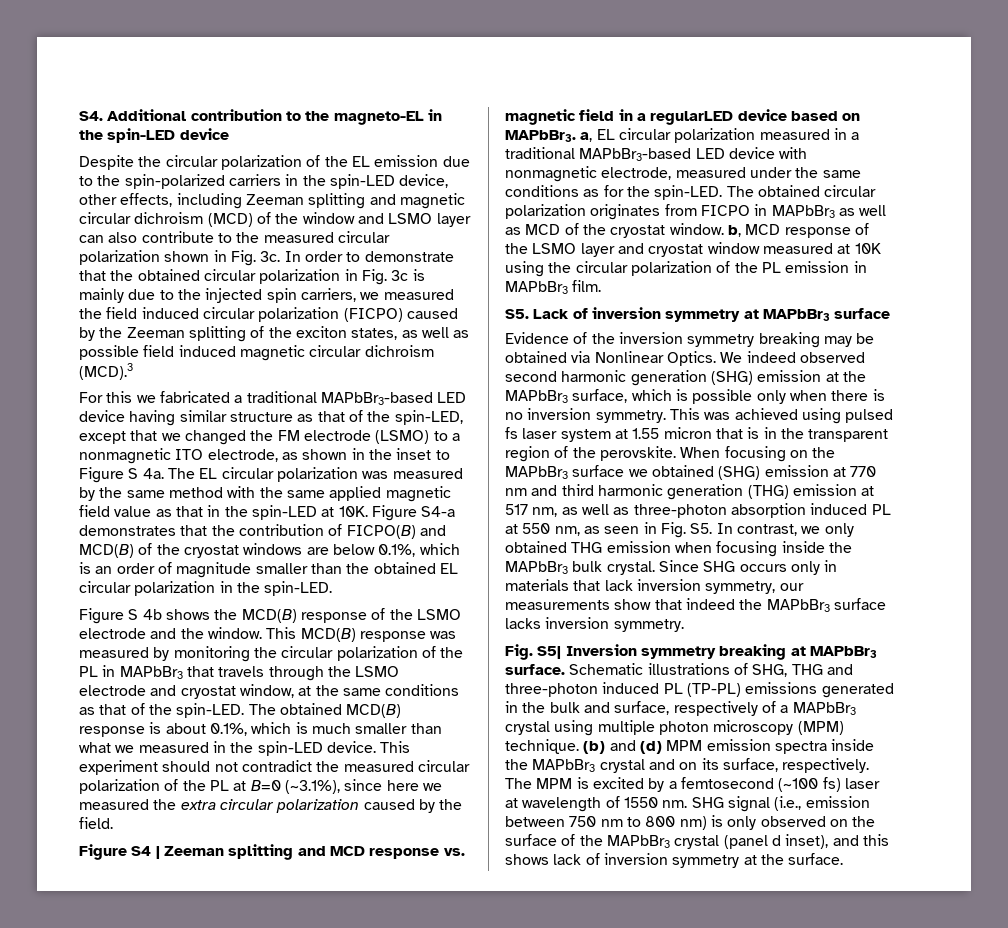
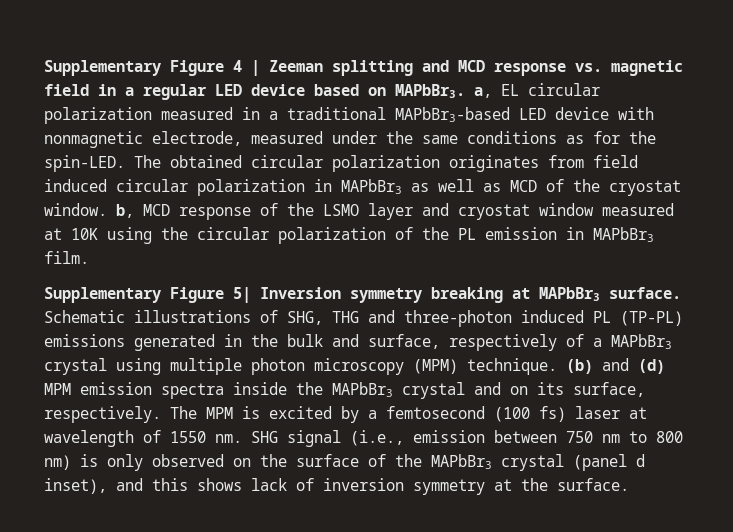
[79,109,442,125] [79,128,229,143] [79,155,470,170] [79,174,449,189] [79,193,465,209] [79,212,471,227] [79,231,390,243] [79,250,454,266] [79,269,425,285] [79,288,454,303] [79,307,458,322] [79,326,470,342] [79,345,434,361] [79,363,133,380] [79,391,467,405] [79,410,463,426] [79,430,460,445] [79,448,450,464] [79,467,463,483] [79,486,451,502] [79,505,456,521] [79,524,446,539] [79,543,460,558] [79,562,458,578] [79,581,333,596] [79,608,461,624] [79,627,457,642] [79,646,464,662] [79,665,400,681] [79,684,460,699] [79,703,402,718] [79,722,442,737] [79,741,411,756] [79,760,470,775] [79,779,442,794] [79,799,463,813] [79,817,113,829] [79,844,152,860] S4. Additional contribution to the magneto-EL in the spin-LED device // Despite the circular polarization of the EL emission due to the spin-polarized carriers in the spin-LED device, other effects, including Zeeman splitting and magnetic circular dichroism (MCD) of the window and LSMO layer can also contribute to the measured circular polarization shown in Fig. 3c. In order to demonstrate that the obtained circular polarization in Fig. 3c is mainly due to the injected spin carriers, we measured the field induced circular polarization (FICPO) caused by the Zeeman splitting of the exciton states, as well as possible field induced magnetic circular dichroism (MCD).3 // For this we fabricated a traditional MAPbBr3-based LED device having similar structure as that of the spin-LED, except that we changed the FM electrode (LSMO) to a nonmagnetic ITO electrode, as shown in the inset to Figure S 4a. The EL circular polarization was measured by the same method with the same applied magnetic field value as that in the spin-LED at 10K. Figure S4-a demonstrates that the contribution of FICPO(B) and MCD(B) of the cryostat windows are below 0.1%, which is an order of magnitude smaller than the obtained EL circular polarization in the spin-LED. // Figure S 4b shows the MCD(B) response of the LSMO electrode and the window. This MCD(B) response was measured by monitoring the circular polarization of the PL in MAPbBr3 that travels through the LSMO electrode and cryostat window, at the same conditions as that of the spin-LED. The obtained MCD(B) response is about 0.1%, which is much smaller than what we measured in the spin-LED device. This experiment should not contradict the measured circular polarization of the PL at B=0 (~3.1%), since here we measured the extra circular polarization caused by the field. // Figure S4 -> [44,60,242,76] Supplementary Figure 4
[650,111,734,125] regularLED -> [143,84,242,100] regular LED
[700,205,750,216] FICPO -> [593,155,638,168] [44,179,305,196] field induced circular polarization
[505,307,891,322] [505,332,875,348] [505,351,865,366] [505,370,866,386] [505,389,885,404] [505,408,894,424] [505,427,889,442] [505,446,836,462] [505,465,877,480] [505,484,875,500] [505,503,891,518] [505,522,854,538] [505,541,852,557] [505,560,838,575] [505,579,804,594] [505,598,886,612] [505,617,684,632] [505,644,562,660] S5. Lack of inversion symmetry at MAPbBr3 surface // Evidence of the inversion symmetry breaking may be obtained via Nonlinear Optics. We indeed observed second harmonic generation (SHG) emission at the MAPbBr3 surface, which is possible only when there is no inversion symmetry. This was achieved using pulsed fs laser system at 1.55 micron that is in the transparent region of the perovskite. When focusing on the MAPbBr3 surface we obtained (SHG) emission at 770 nm and third harmonic generation (THG) emission at 517 nm, as well as three-photon absorption induced PL at 550 nm, as seen in Fig. S5. In contrast, we only obtained THG emission when focusing inside the MAPbBr3 bulk crystal. Since SHG occurs only in materials that lack inversion symmetry, our measurements show that indeed the MAPbBr3 surface lacks inversion symmetry. // Fig. S5| -> [44,287,251,303] Supplementary Figure 5|
[778,778,819,792] (~100 -> [494,407,530,422] (100

